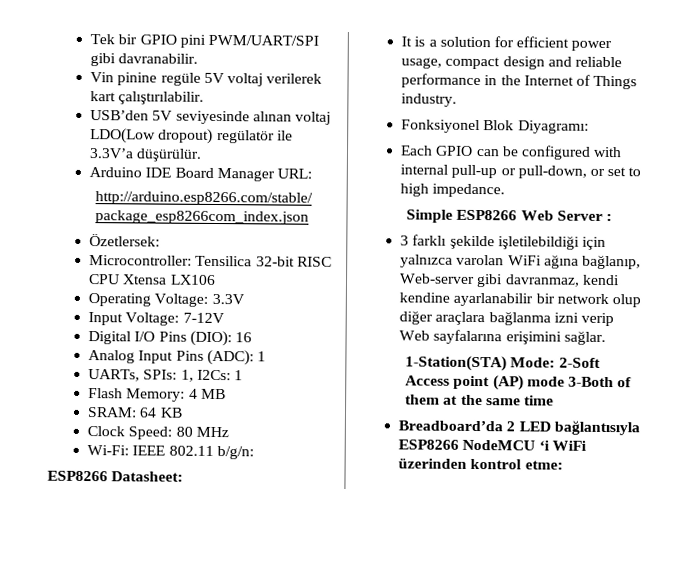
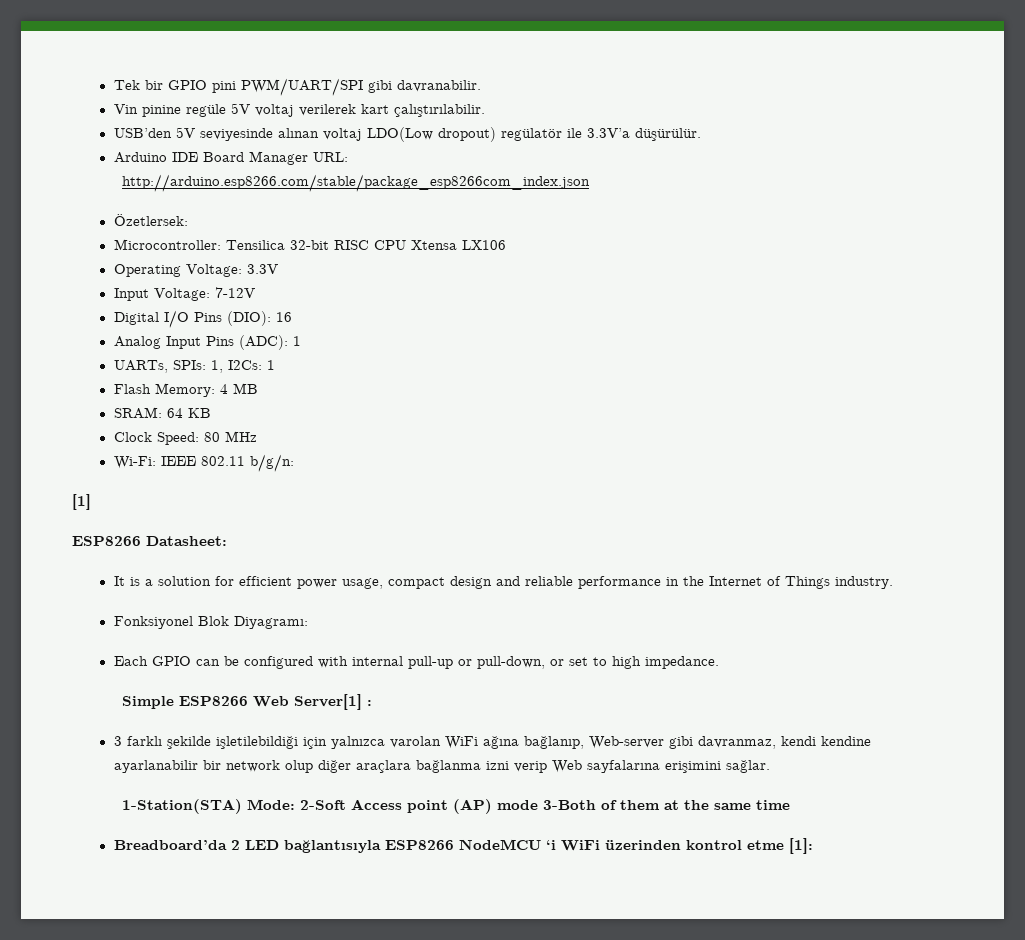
(254, 453) none -> [72,494,91,510] // [1]
[556,210,603,221] Server -> [294,694,363,710] Server[1]
[524,460,563,470] etme: -> [746,838,813,854] etme [1]:

